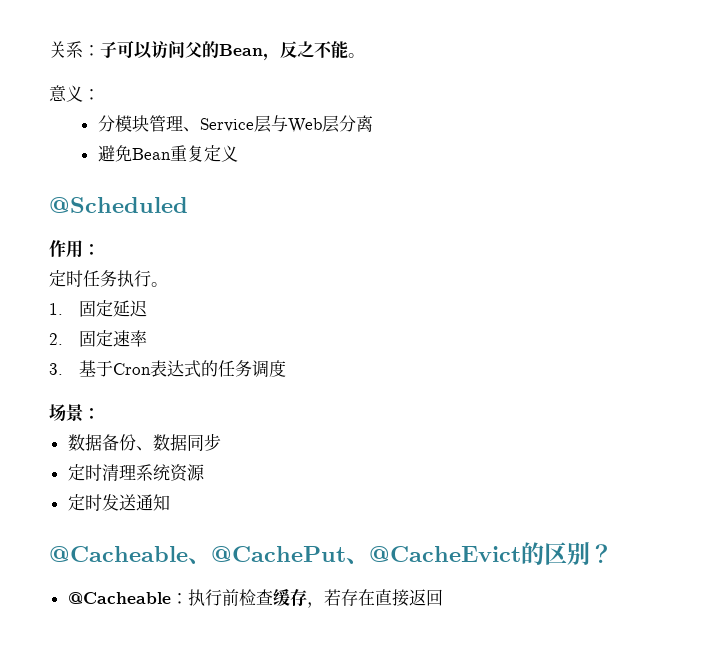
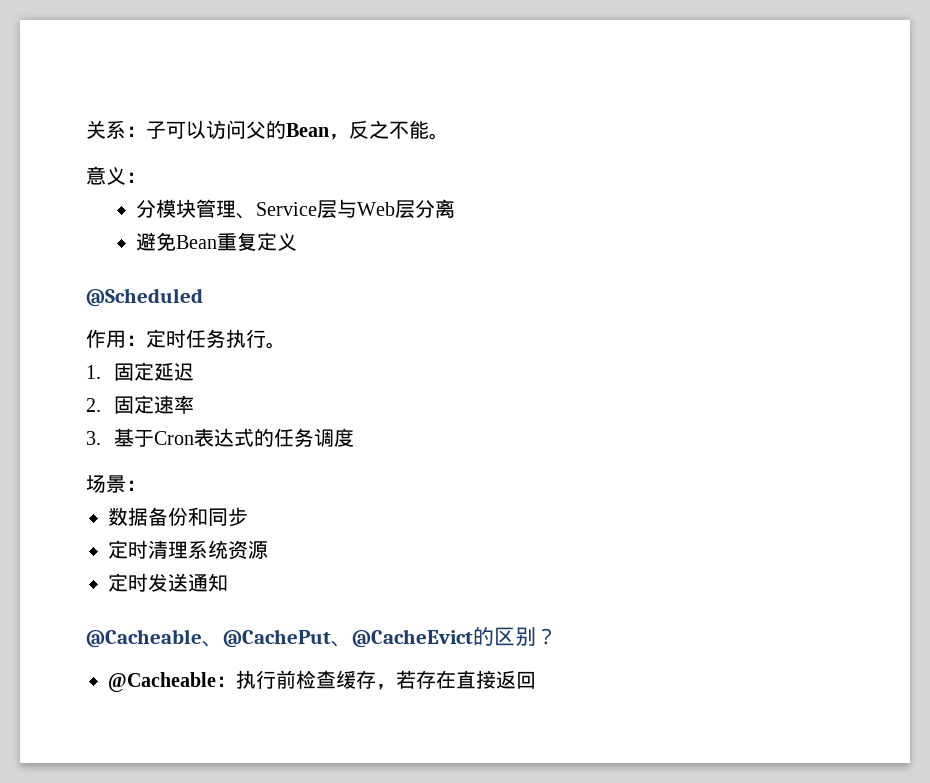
(100, 249) // -> (146, 340) none
[135,434,187,451] 、数据 -> [188,507,208,526] 和

